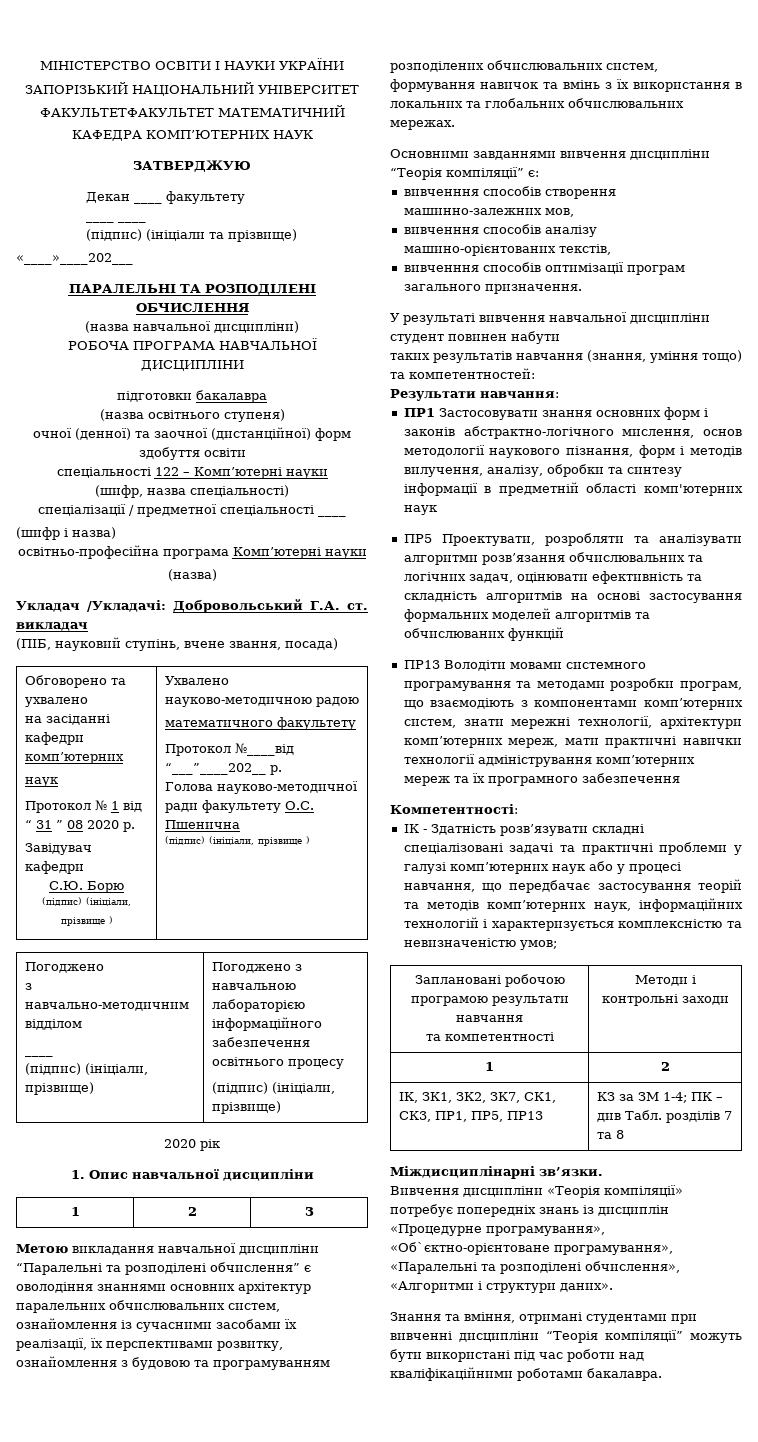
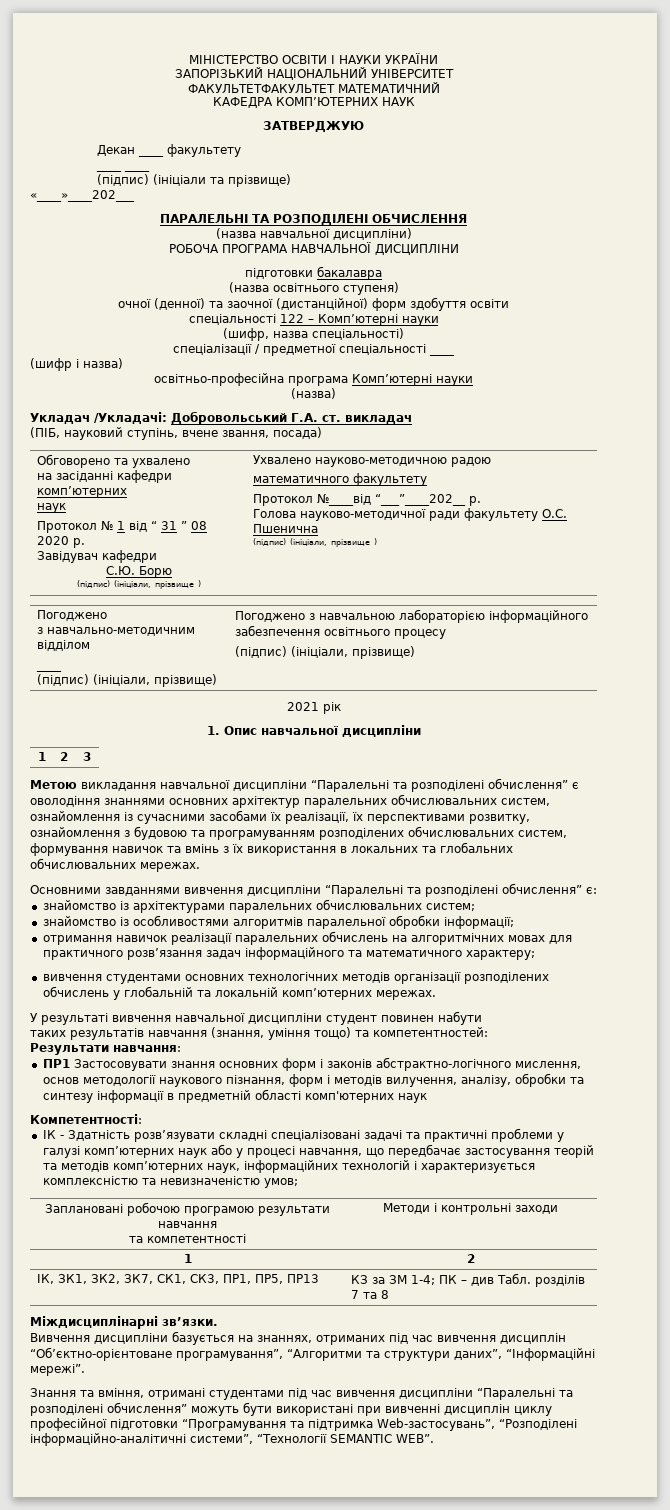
[164,1139,196,1148] 2020 -> [286,702,319,711] 2021
[390,167,539,180] [403,186,616,199] [403,208,574,217] [403,224,597,237] [403,244,611,256] [403,262,685,275] [403,284,582,294] “Теорія компіляції” є: // вивченння способів створення машинно-залежних мов, // вивченння способів аналізу машино-орієнтованих текстів, // вивченння способів оптимізації програм загального призначення. -> [325,883,597,897] [42,899,475,913] [42,915,514,929] [42,931,572,945] [42,947,535,960] [42,972,549,984] [42,986,436,1000] “Паралельні та розподілені обчислення” є: // знайомство із архітектурами паралельних обчислювальних систем; // знайомство із особливостями алгоритмів паралельної обробки інформації; // отримання навичок реалізації паралельних обчислень на алгоритмічних мовах для практичного розв’язання задач інформаційного та математичного характеру; // вивчення студентами основних технологічних методів організації розподілених обчислень у глобальній та локальній комп’ютерних мережах.
[403,533,742,546] [403,552,703,565] [403,571,702,584] [403,591,742,603] [403,608,650,622] [403,627,564,641] [403,660,646,671] [403,678,742,691] [403,698,743,710] [403,716,742,729] [403,736,742,748] [403,754,695,767] [403,773,680,786] // ПР5 Проектувати, розробляти та аналізувати алгоритми розв’язання обчислювальних та логічних задач, оцінювати ефективність та складність алгоритмів на основі застосування формальних моделей алгоритмів та обчислюваних функцій // ПР13 Володіти мовами системного програмування та методами розробки програм, що взаємодіють з компонентами комп’ютерних систем, знати мережні технології, архітектури комп’ютерних мереж, мати практичні навички технології адміністрування комп’ютерних мереж та їх програмного забезпечення -> (427, 1098) none
[547,1185,683,1198] [390,1204,669,1217] [390,1224,605,1236] [390,1242,673,1255] [390,1261,680,1274] [390,1281,613,1293] «Теорія компіляції» потребує попередніх знань із дисциплін «Процедурне пpогpамування», «Об`єктно-орієнтоване програмування», «Паралельні та розподілені обчислення», «Алгоритми і структури даних». -> [172,1331,566,1345] [30,1347,595,1361] [30,1364,85,1376] базується на знаннях, отриманих під час вивчення дисциплін “Об’єктно-орієнтоване програмування”, “Алгоритми та структури даних”, “Інформаційні мережі”.
[671,1314,697,1324] [390,1330,742,1343] [390,1349,644,1362] [390,1367,662,1381] при вивченні дисципліни “Теорія компіляції” можуть бути використані під час роботи над кваліфікаційними роботами бакалавра. -> [288,1388,573,1400] [30,1402,552,1416] [30,1418,577,1431] [30,1433,434,1446] під час вивчення дисципліни “Паралельні та розподілені обчислення” можуть бути використані при вивченні дисциплін циклу професійної підготовки “Програмування та підтримка Web-застосувань”, “Розподілені інформаційно-аналітичні системи”, “Технології SEMANTIC WEB”.

